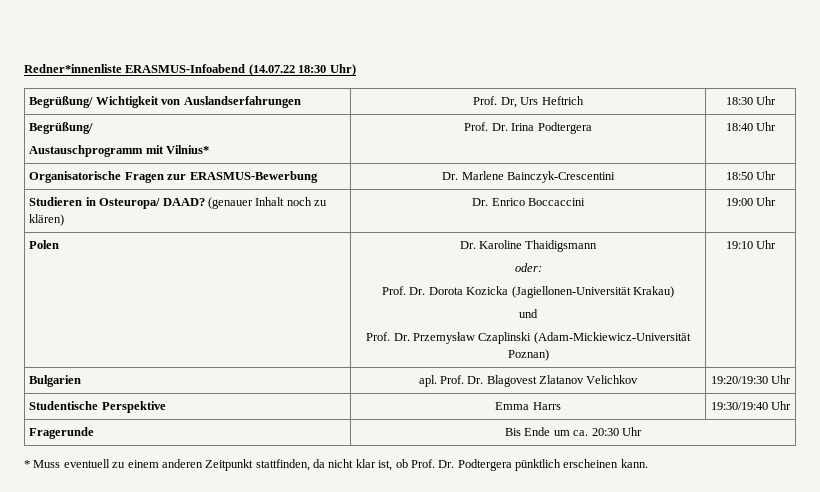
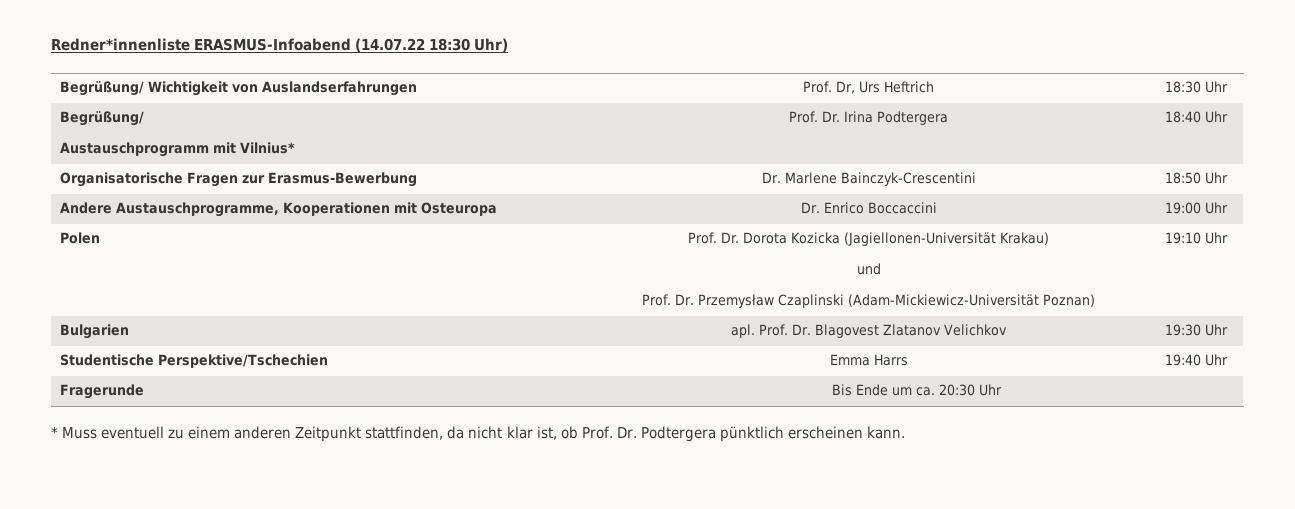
[189,171,318,183] ERASMUS-Bewerbung -> [267,172,417,187] Erasmus-Bewerbung
[29,197,328,209] [29,214,65,226] Studieren in Osteuropa/ DAAD? (genauer Inhalt noch zu klären) -> [59,202,497,217] Andere Austauschprogramme, Kooperationen mit Osteuropa
[459,240,598,252] [514,263,542,272] Dr. Karoline Thaidigsmann // oder: // -> (100, 238) none
[710,376,768,384] 19:20/19:30 -> [1164,324,1201,336] 19:30
[101,401,166,413] Perspektive -> [157,354,328,368] Perspektive/Tschechien
[710,402,768,410] 19:30/19:40 -> [1164,354,1201,366] 19:40

